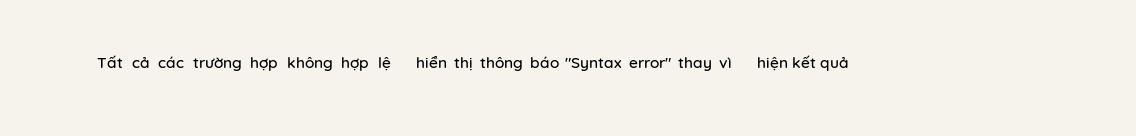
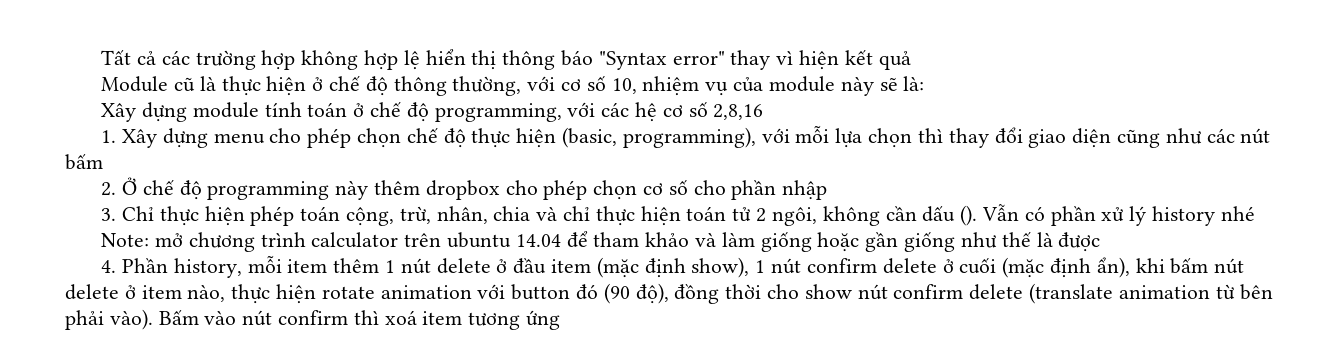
(850, 63) none -> [101,76,925,96] [101,102,764,122] [101,125,1271,148] [65,154,103,170] [101,177,828,200] [101,204,1255,226] [101,231,1101,252] [101,255,1245,278] [65,283,1273,304] [65,309,561,330] // Module cũ là thực hiện ở chế độ thông thường, với cơ số 10, nhiệm vụ của module này sẽ là: // Xây dựng module tính toán ở chế độ programming, với các hệ cơ số 2,8,16 // 1. Xây dựng menu cho phép chọn chế độ thực hiện (basic, programming), với mỗi lựa chọn thì thay đổi giao diện cũng như các nút bấm // 2. Ở chế độ programming này thêm dropbox cho phép chọn cơ số cho phần nhập // 3. Chỉ thực hiện phép toán cộng, trừ, nhân, chia và chỉ thực hiện toán tử 2 ngôi, không cần dấu (). Vẫn có phần xử lý history nhé // Note: mở chương trình calculator trên ubuntu 14.04 để tham khảo và làm giống hoặc gần giống như thế là được // 4. Phần history, mỗi item thêm 1 nút delete ở đầu item (mặc định show), 1 nút confirm delete ở cuối (mặc định ẩn), khi bấm nút delete ở item nào, thực hiện rotate animation với button đó (90 độ), đồng thời cho show nút confirm delete (translate animation từ bên phải vào). Bấm vào nút confirm thì xoá item tương ứng

